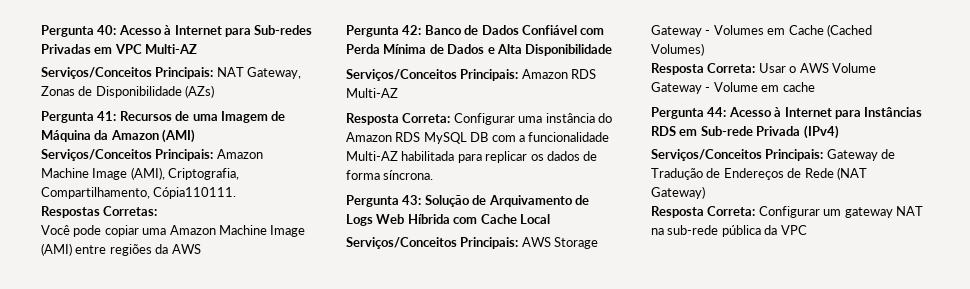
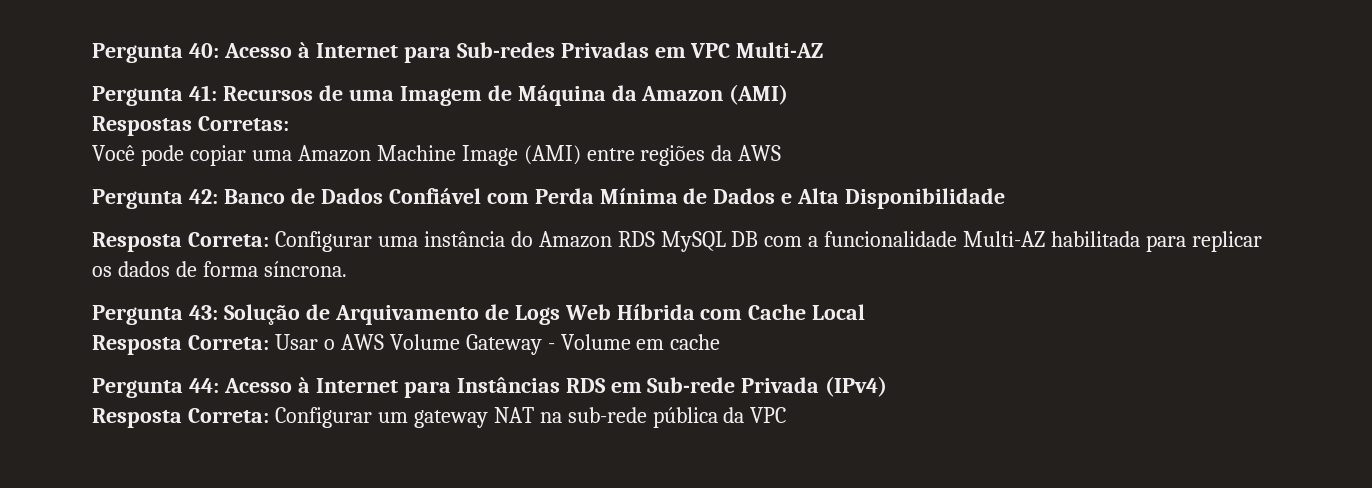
[41,67,302,79] [41,85,215,98] // Serviços/Conceitos Principais: NAT Gateway, Zonas de Disponibilidade (AZs) -> (824, 50) none
[41,149,263,161] [41,167,240,180] [41,187,237,199] // Serviços/Conceitos Principais: Amazon Machine Image (AMI), Criptografia, Compartilhamento, Cópia110111. -> (789, 94) none
[346,69,597,81] [346,88,398,98] // Serviços/Conceitos Principais: Amazon RDS Multi-AZ -> (1006, 198) none
[346,237,599,249] [651,24,872,37] [651,43,704,56] // Serviços/Conceitos Principais: AWS Storage Gateway - Volumes em Cache (Cached Volumes) -> (866, 312) none
[651,149,896,161] [651,167,867,180] [651,186,705,199] // Serviços/Conceitos Principais: Gateway de Tradução de Endereços de Rede (NAT Gateway) -> (888, 386) none

